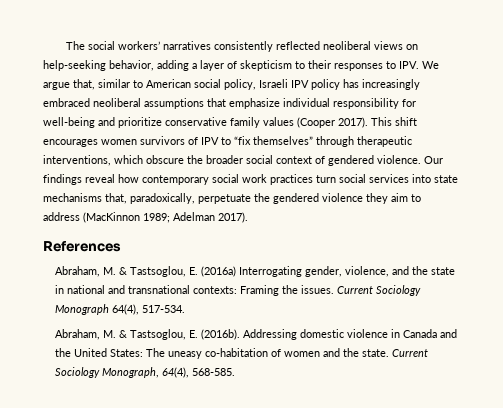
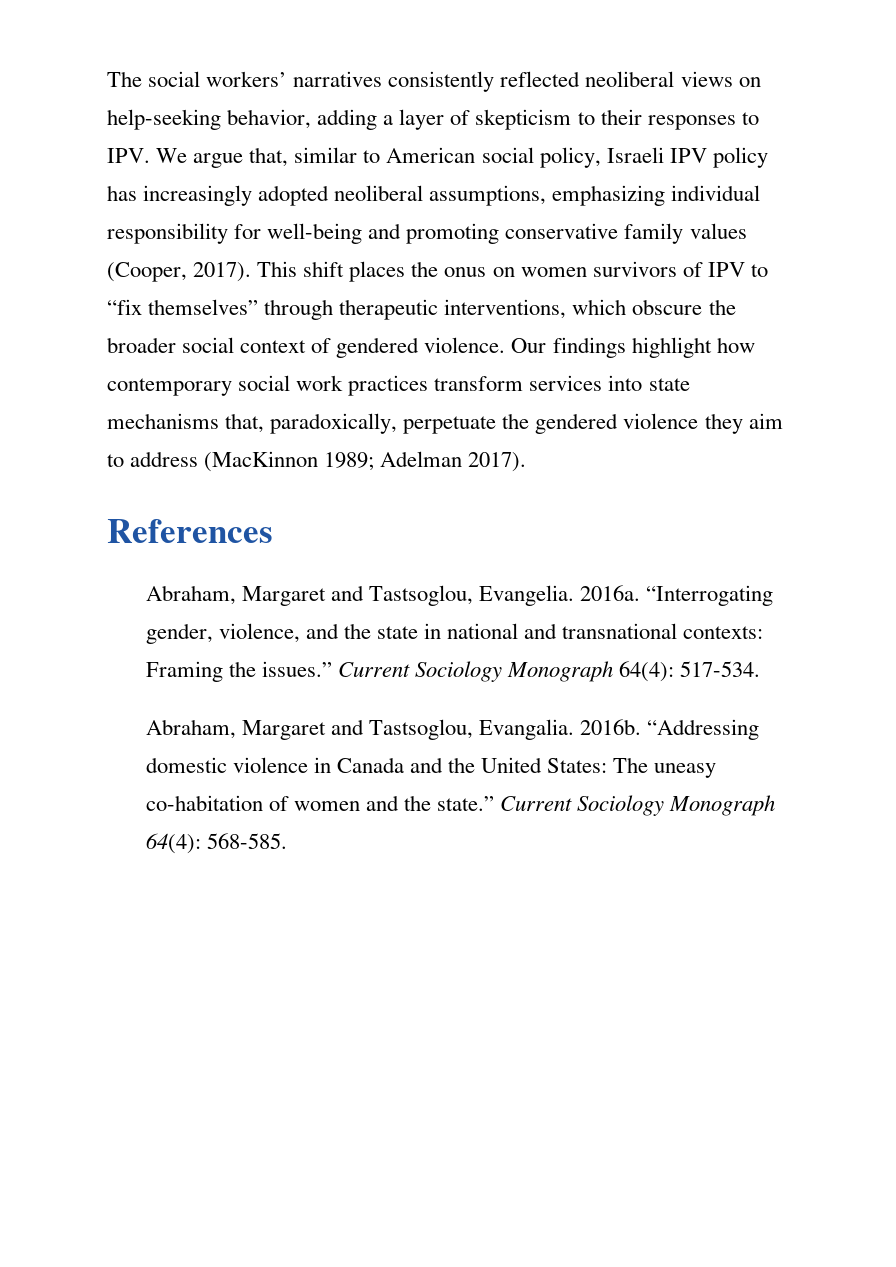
[43,98,280,109] embraced neoliberal assumptions that emphasize -> [258,185,666,206] adopted neoliberal assumptions, emphasizing
[118,117,162,128] prioritize -> [406,223,500,244] promoting
[297,117,335,128] (Cooper -> [107,262,187,282] (Cooper,
[43,139,98,147] encourages -> [349,261,515,282] places the onus on
[85,174,115,183] reveal -> [631,337,712,358] highlight
[316,174,366,183] turn social -> [434,376,524,391] transform
[103,266,303,277] M. & Tastsoglou, E. (2016a) Interrogating -> [241,585,774,606] Margaret and Tastsoglou, Evangelia. 2016a. “Interrogating
[301,285,422,296] [55,304,140,315] issues. Current Sociology Monograph 64(4), -> [261,661,675,682] issues.” Current Sociology Monograph 64(4):
[103,329,298,340] M. & Tastsoglou, E. (2016b). Addressing -> [241,719,760,740] Margaret and Tastsoglou, Evangalia. 2016b. “Addressing
[362,349,429,357] [55,367,190,378] state. Current Sociology Monograph, 64(4), -> [437,795,776,816] [145,833,201,854] state.” Current Sociology Monograph 64(4):

